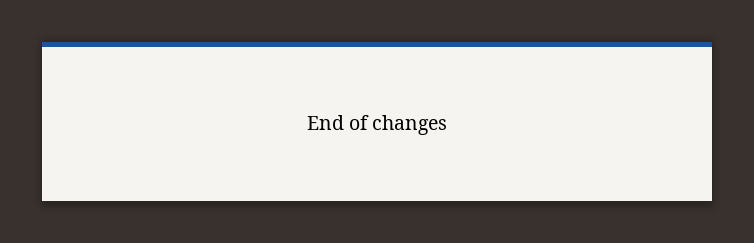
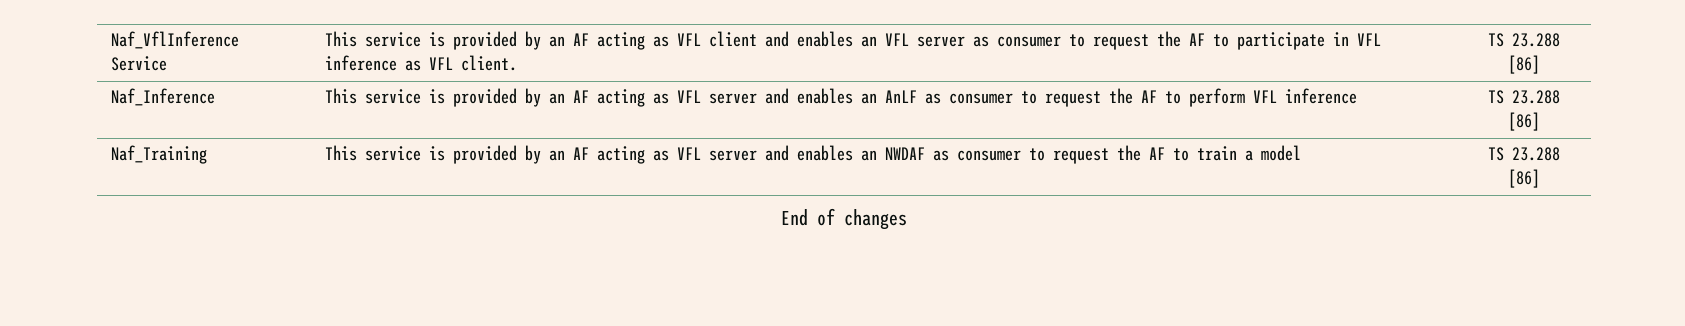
(306, 122) none -> [111,31,240,49] [111,56,168,71] [325,31,1382,50] [325,55,518,71] [1487,33,1560,47] [1507,55,1540,74] [111,88,216,106] [325,88,1358,107] [1487,90,1560,104] [1507,112,1540,131] [111,145,208,164] [325,145,1302,164] [1487,147,1560,161] [1507,169,1540,188] Naf_VflInference Service | This service is provided by an AF acting as VFL client and enables an VFL server as consumer to request the AF to participate in VFL inference as VFL client. | TS 23.288 [86] // Naf_Inference | This service is provided by an AF acting as VFL server and enables an AnLF as consumer to request the AF to perform VFL inference | TS 23.288 [86] // Naf_Training | This service is provided by an AF acting as VFL server and enables an NWDAF as consumer to request the AF to train a model | TS 23.288 [86] //

